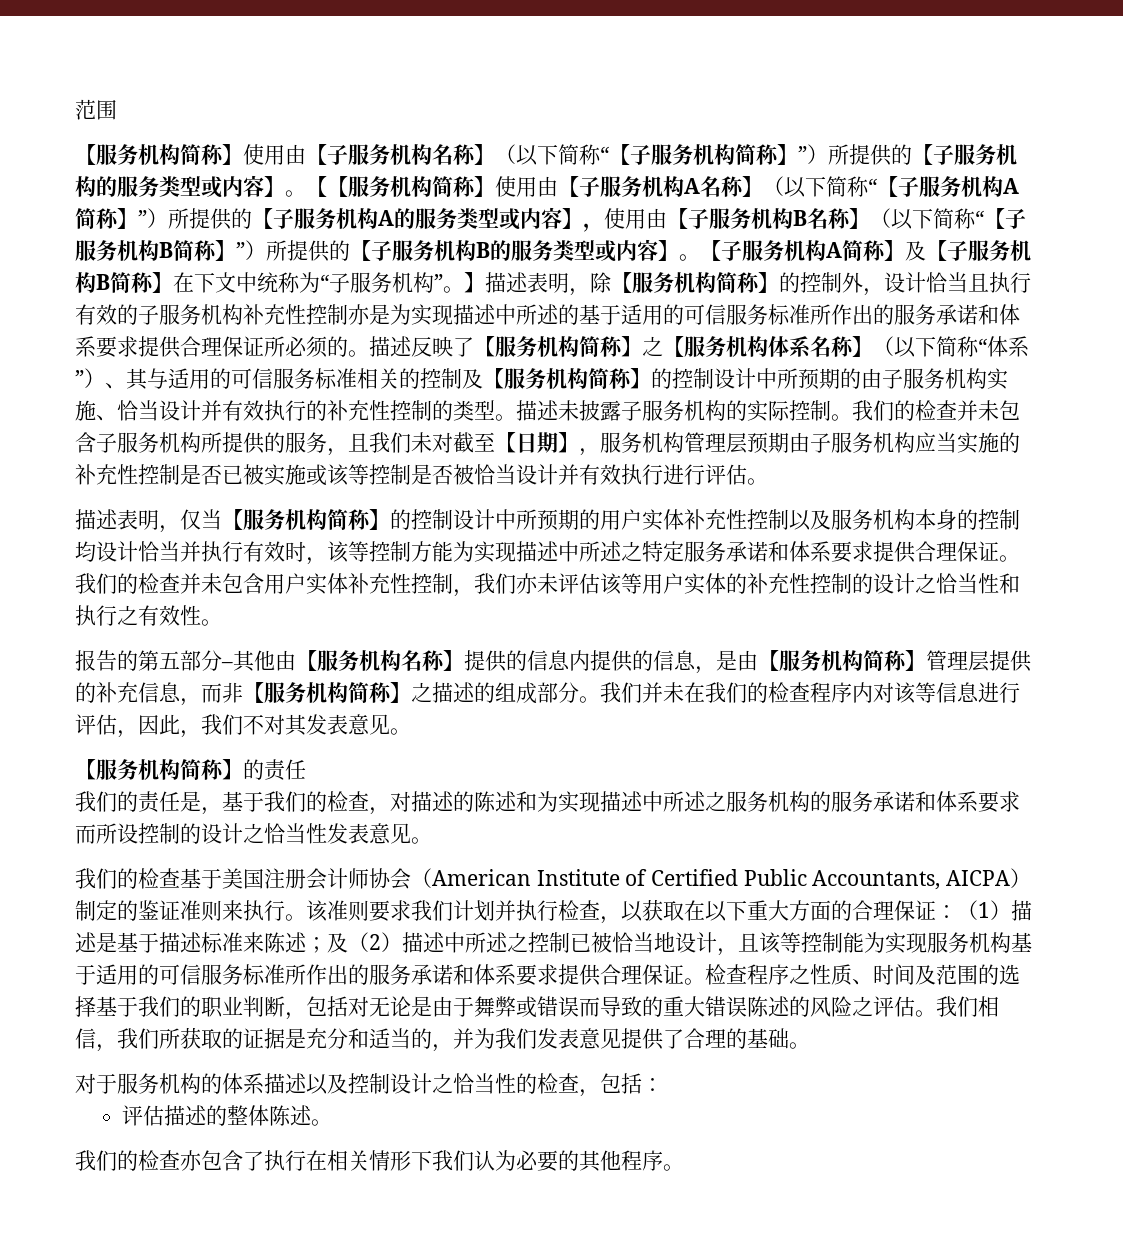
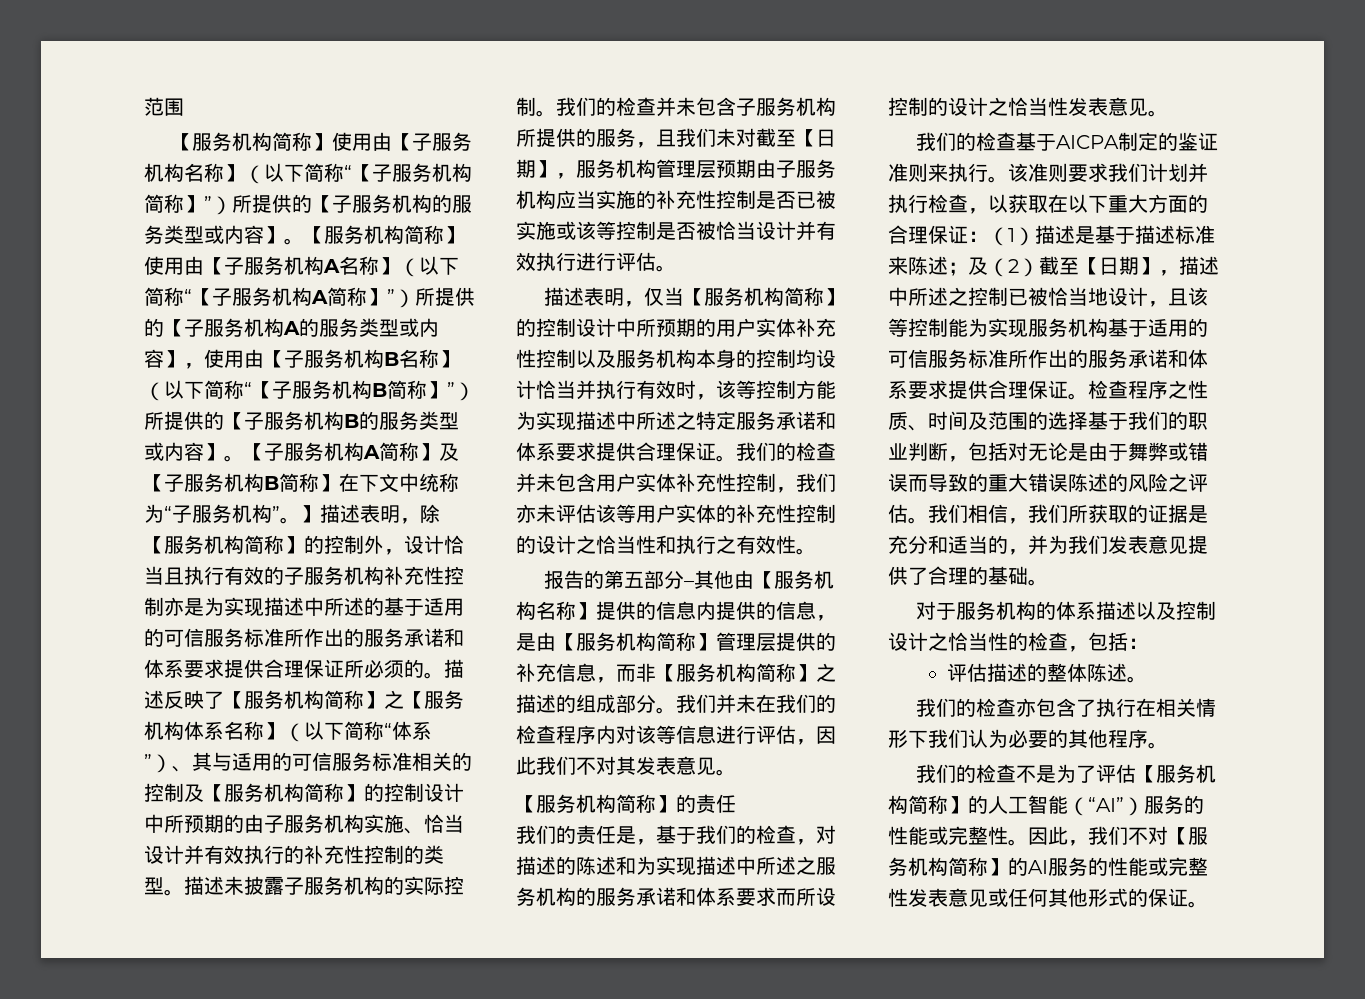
[327,176,348,197] 【 -> (324, 235) none
[180,730,201,738] ， -> (536, 765) none
[222,868,1032,890] 美国注册会计师协会（American Institute of Certified Public Accountants, AICPA） -> [1055,135,1119,149] AICPA
(402, 942) none -> [1039,256,1179,276] 截至【日期】，
(684, 1167) none -> [915,764,1216,783] [888,795,1204,816] [888,826,1208,846] [888,857,1208,876] [888,888,1208,908] // 我们的检查不是为了评估【服务机构简称】的人工智能（“AI”）服务的性能或完整性。因此，我们不对【服务机构简称】的AI服务的性能或完整性发表意见或任何其他形式的保证。

